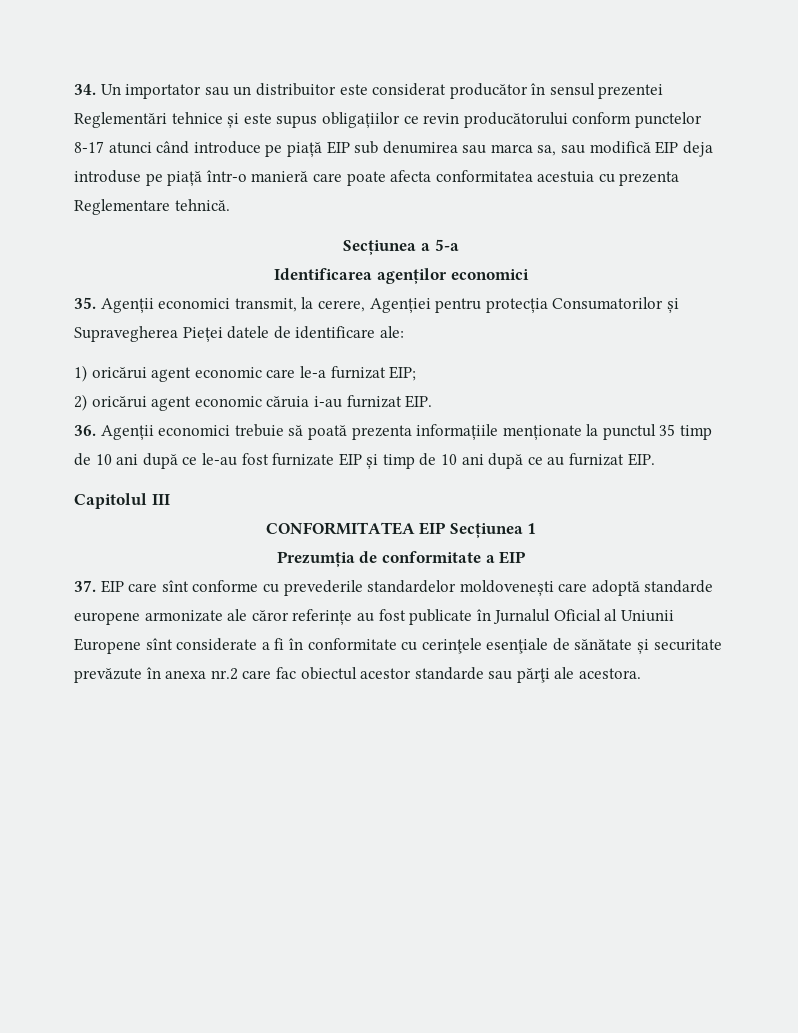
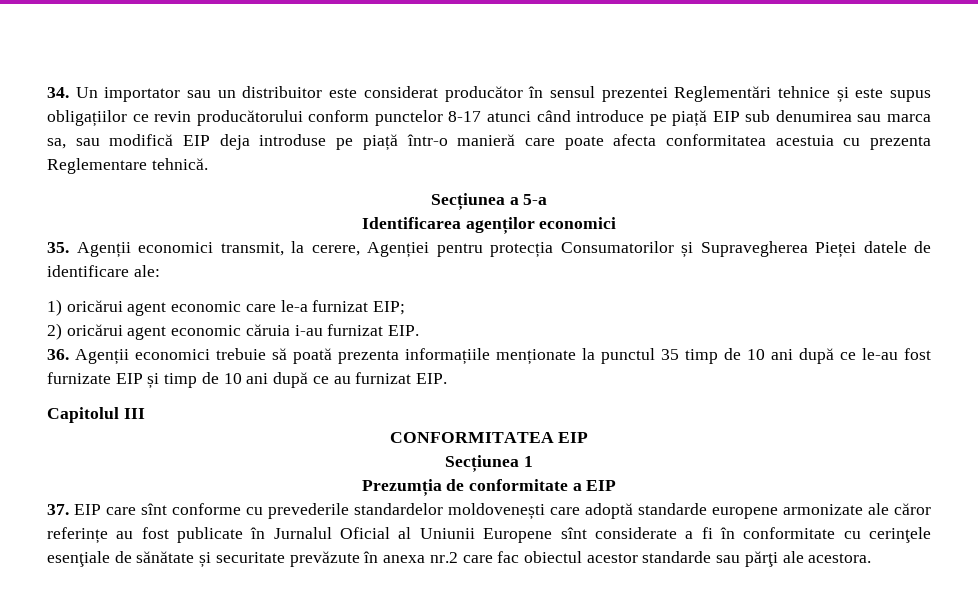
(447, 528) none -> (589, 437) //

